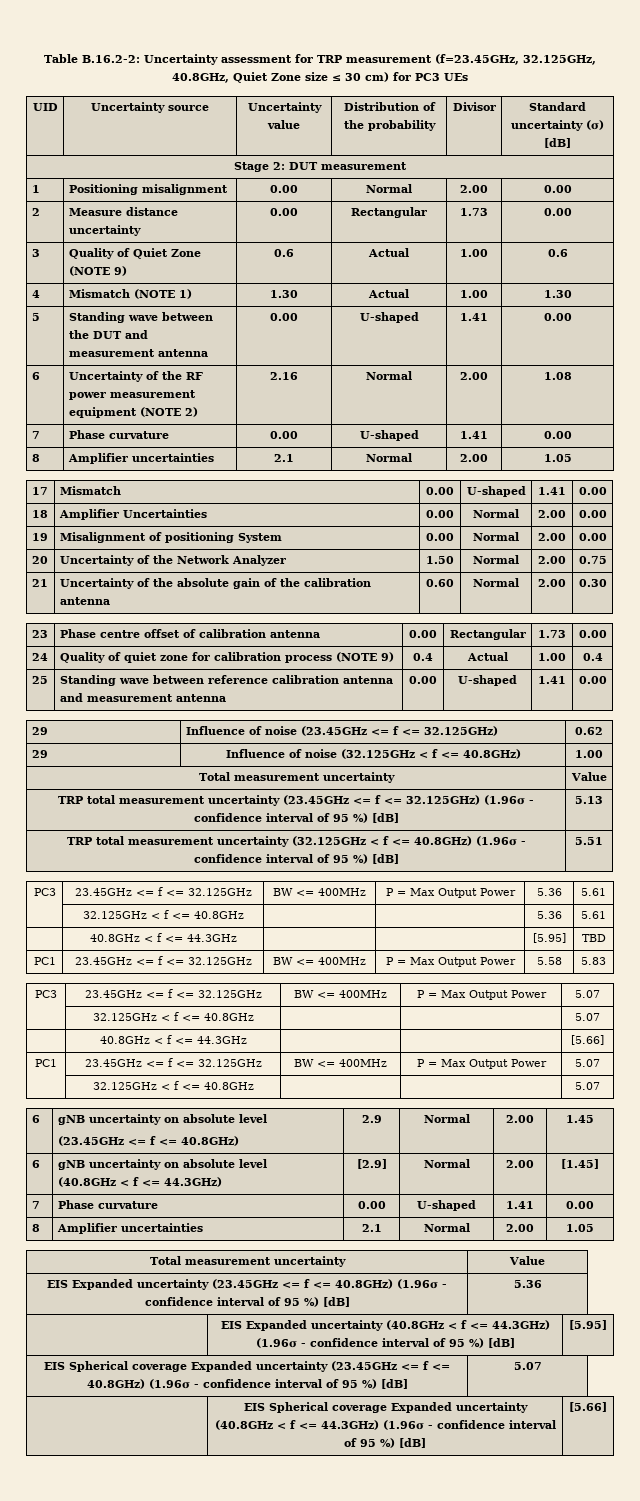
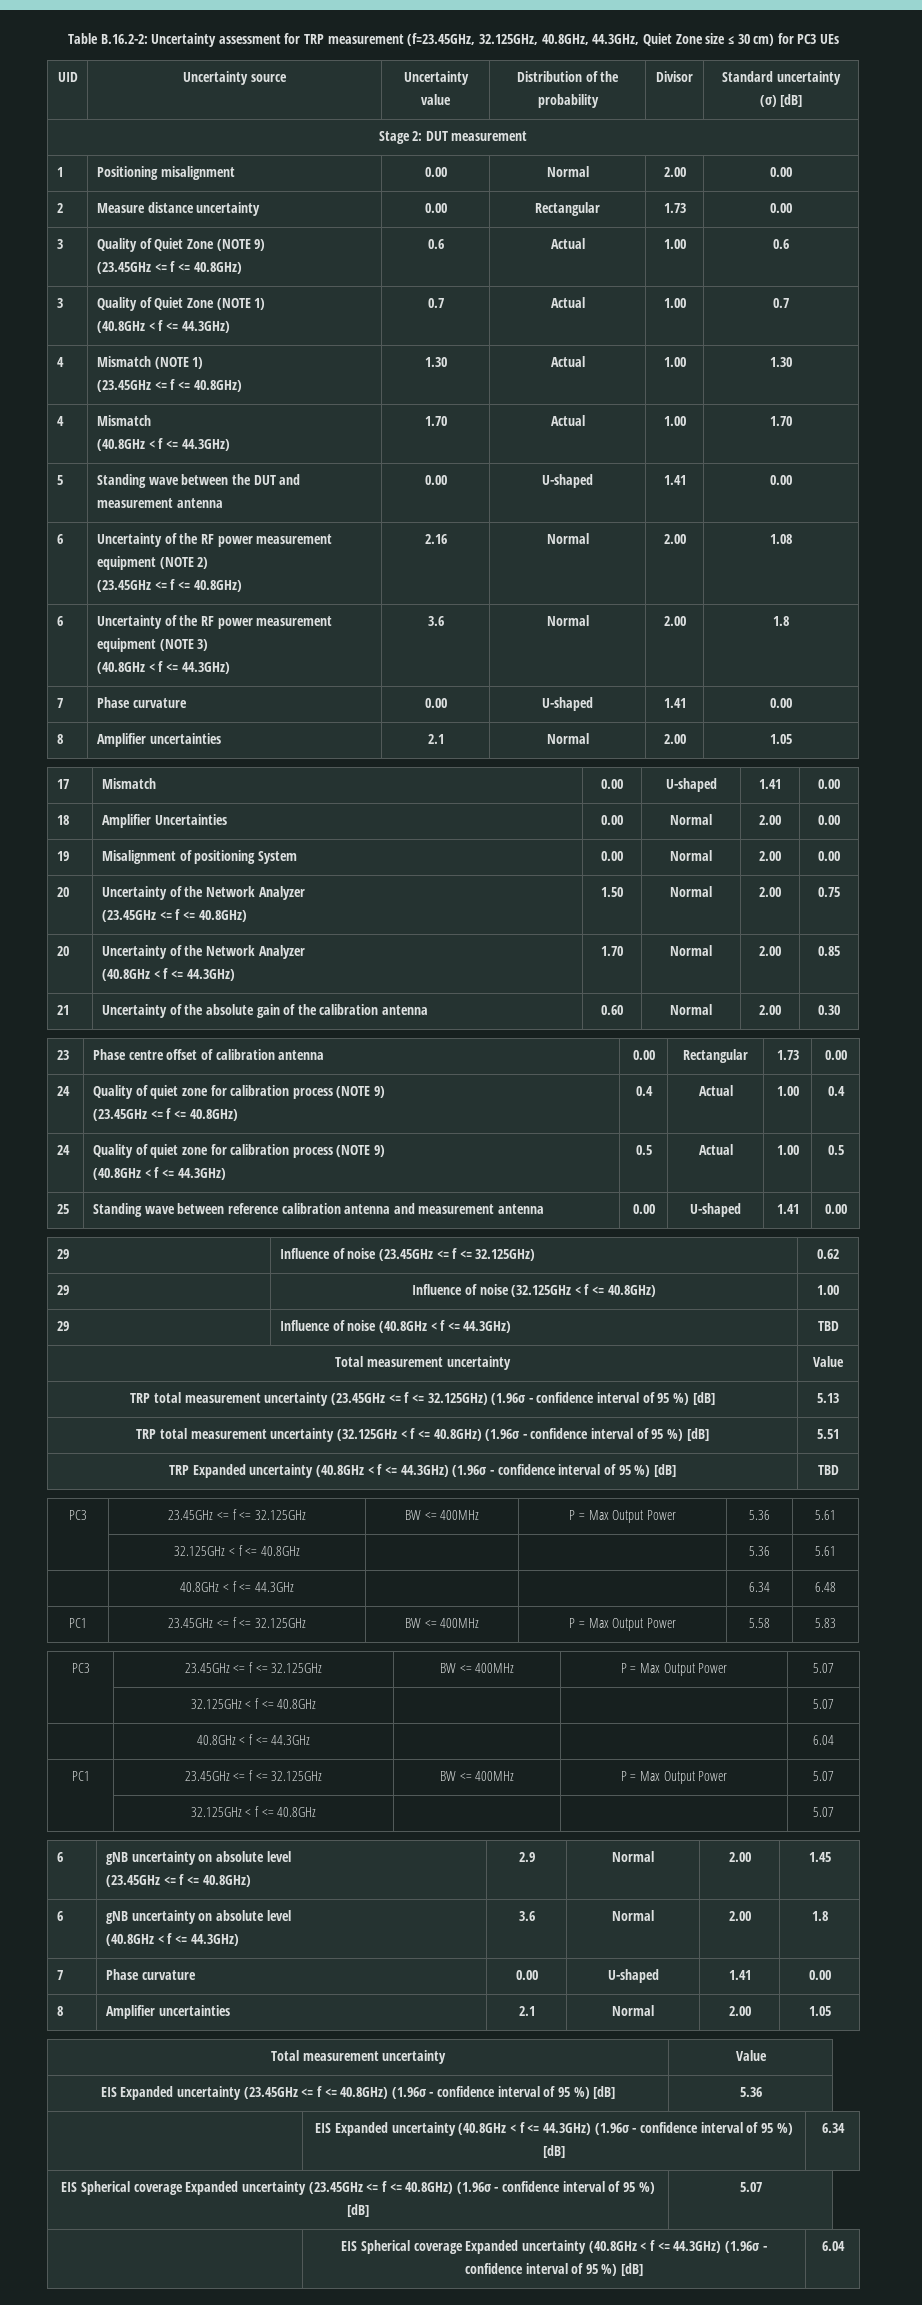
(229, 78) none -> [592,34,640,45] 44.3GHz,
(127, 271) none -> [96,261,242,274] // (23.45GHz <= f <= 40.8GHz)
(568, 253) none -> [56,298,63,308] [96,297,266,311] [96,320,230,333] [427,298,444,308] [550,297,585,308] [663,298,686,308] [773,298,789,308] // 3 | Quality of Quiet Zone (NOTE 1) // (40.8GHz < f <= 44.3GHz) | 0.7 | Actual | 1.00 | 0.7
(192, 294) none -> [96,379,242,392] // (23.45GHz <= f <= 40.8GHz)
(572, 294) none -> [56,416,64,426] [96,415,151,426] [96,438,230,451] [424,416,447,426] [550,415,585,426] [663,416,686,426] [770,416,792,426] // 4 | Mismatch // (40.8GHz < f <= 44.3GHz) | 1.70 | Actual | 1.00 | 1.70
(198, 412) none -> [96,579,242,592] // (23.45GHz <= f <= 40.8GHz)
(572, 376) none -> [56,616,63,626] [96,615,333,629] [96,638,209,652] [96,661,230,674] [427,616,444,626] [546,615,589,626] [663,616,686,626] [773,616,789,626] // 6 | Uncertainty of the RF power measurement equipment (NOTE 3) // (40.8GHz < f <= 44.3GHz) | 3.6 | Normal | 2.00 | 1.8
(286, 560) none -> [101,909,247,922] // (23.45GHz <= f <= 40.8GHz)
(607, 560) none -> [56,946,69,956] [101,945,305,959] [101,968,235,981] [601,946,623,956] [670,945,712,956] [759,946,781,956] [818,946,840,956] // 20 | Uncertainty of the Network Analyzer // (40.8GHz < f <= 44.3GHz) | 1.70 | Normal | 2.00 | 0.85
(394, 657) none -> [92,1108,238,1121] // (23.45GHz <= f <= 40.8GHz)
(603, 657) none -> [56,1145,70,1155] [92,1144,386,1158] [92,1167,226,1180] [635,1145,652,1155] [698,1144,733,1155] [776,1145,799,1155] [827,1145,844,1155] // 24 | Quality of quiet zone for calibration process (NOTE 9) // (40.8GHz < f <= 44.3GHz) | 0.5 | Actual | 1.00 | 0.5
(603, 754) none -> [56,1321,69,1331] [279,1320,512,1333] [817,1321,839,1331] // 29 | Influence of noise (40.8GHz < f <= 44.3GHz) | TBD
(603, 841) none -> [169,1464,676,1478] [817,1465,839,1475] // TRP Expanded uncertainty (40.8GHz < f <= 44.3GHz) (1.96σ - confidence interval of 95 %) [dB] | TBD
[532,933,566,943] [581,934,606,942] [5.95] | TBD -> [749,1582,770,1592] [815,1582,836,1592] 6.34 | 6.48
[571,1035,604,1045] [5.66] -> [813,1735,834,1745] 6.04
[356,1159,387,1169] [423,1159,470,1168] [506,1160,534,1168] [561,1159,599,1169] [2.9] | Normal | 2.00 | [1.45] -> [518,1911,535,1921] [612,1910,654,1921] [728,1911,751,1921] [811,1911,828,1921] 3.6 | Normal | 2.00 | 1.8
[569,1320,607,1330] [5.95] -> [821,2123,845,2133] 6.34
[569,1402,607,1412] [5.66] -> [821,2241,845,2251] 6.04

